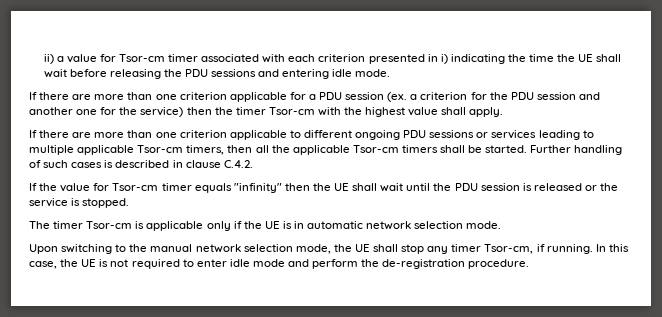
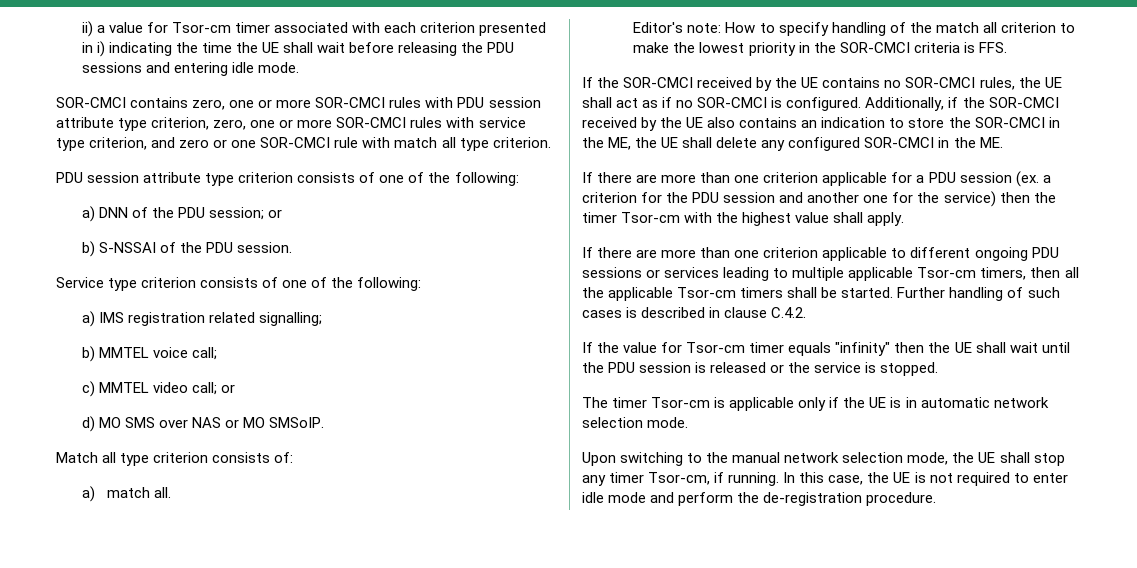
(391, 73) none -> [56,97,541,110] [56,117,526,131] [56,137,551,151] [56,172,519,186] [81,206,282,222] [81,241,292,257] [56,277,422,291] [81,311,322,327] [81,346,217,362] [81,381,235,397] [81,416,325,432] [56,452,294,466] [81,486,172,502] [633,22,1075,36] [633,42,1007,56] [582,77,1062,91] [582,97,1059,111] [582,117,1060,131] [582,137,1003,151] // SOR-CMCI contains zero, one or more SOR-CMCI rules with PDU session attribute type criterion, zero, one or more SOR-CMCI rules with service type criterion, and zero or one SOR-CMCI rule with match all type criterion. // PDU session attribute type criterion consists of one of the following: // a) DNN of the PDU session; or // b) S-NSSAI of the PDU session. // Service type criterion consists of one of the following: // a) IMS registration related signalling; // b) MMTEL voice call; // c) MMTEL video call; or // d) MO SMS over NAS or MO SMSoIP. // Match all type criterion consists of: // a) match all. // Editor's note: How to specify handling of the match all criterion to make the lowest priority in the SOR-CMCI criteria is FFS. // If the SOR-CMCI received by the UE contains no SOR-CMCI rules, the UE shall act as if no SOR-CMCI is configured. Additionally, if the SOR-CMCI received by the UE also contains an indication to store the SOR-CMCI in the ME, the UE shall delete any configured SOR-CMCI in the ME.

